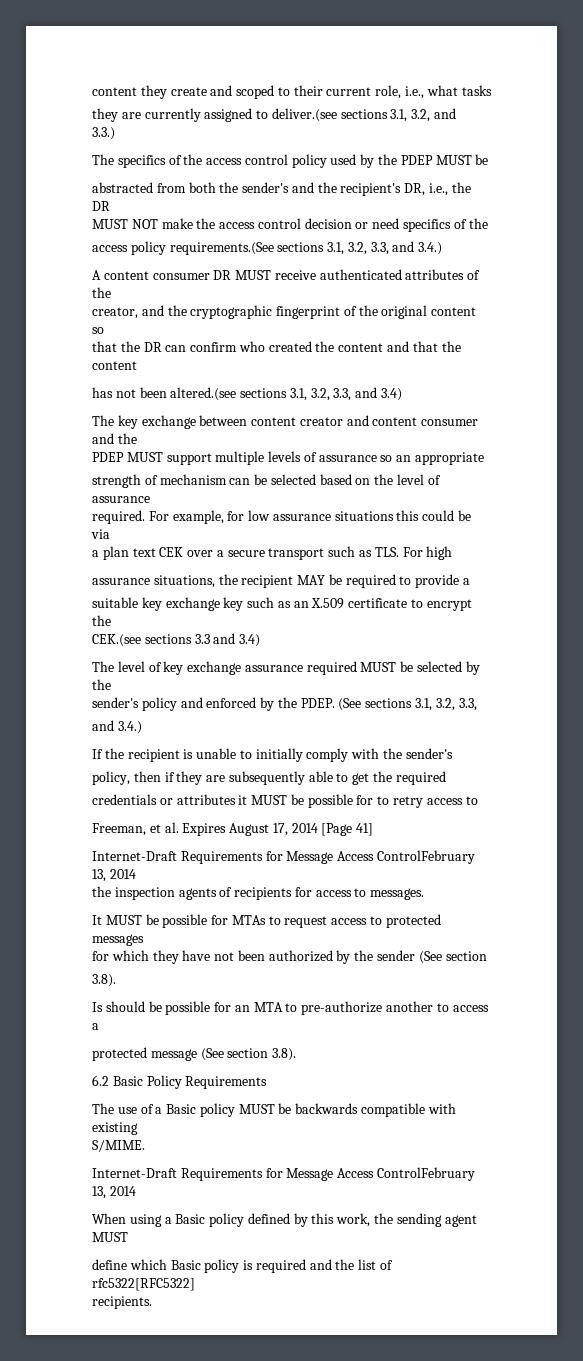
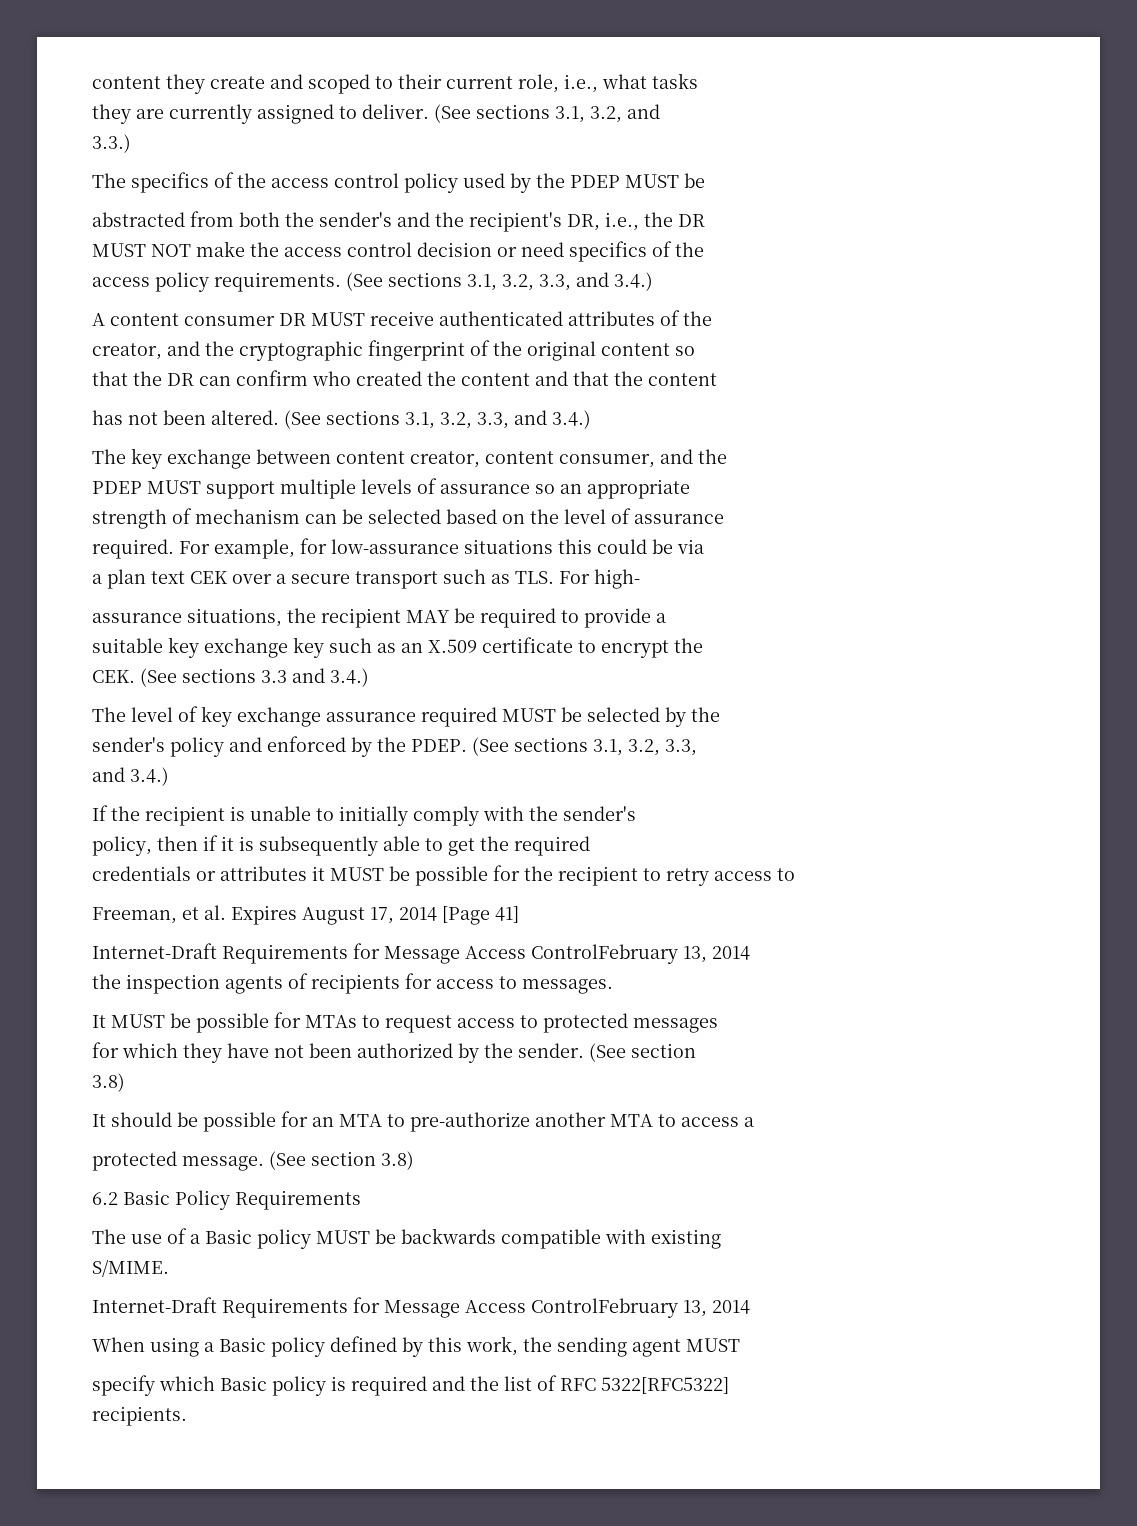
[271,108,337,122] deliver.(see -> [362,104,471,123] deliver. (See
[169,242,274,255] requirements.(See -> [214,272,383,292] requirements. (See
[170,387,403,401] altered.(see sections 3.1, 3.2, 3.3, and 3.4) -> [211,410,591,429] altered. (See sections 3.1, 3.2, 3.3, and 3.4.)
[299,415,479,426] creator and content consumer -> [410,451,655,468] creator, content consumer,
[248,510,331,521] low assurance -> [331,539,459,554] low-assurance
[426,546,453,560] high -> [594,569,640,589] high-
[92,634,141,647] CEK.(see -> [92,668,177,687] CEK. (See
[239,634,261,647] 3.4) -> [330,668,369,687] 3.4.)
[176,771,226,785] they are -> [221,836,254,851] it is
(374, 800) none -> [524,866,638,886] the recipient
[377,950,416,961] sender -> [518,1043,584,1058] sender.
[92,974,116,987] [92,1002,103,1012] 3.8). // Is -> [92,1073,125,1092] [92,1114,106,1127] 3.8) // It
(434, 1006) none -> [610,1114,653,1127] MTA
[150,1048,297,1061] message (See section 3.8). -> [182,1151,414,1171] message. (See section 3.8)
[92,1259,127,1270] define -> [92,1375,155,1396] specify
[92,1278,195,1291] rfc5322[RFC5322] -> [560,1377,729,1394] RFC 5322[RFC5322]

